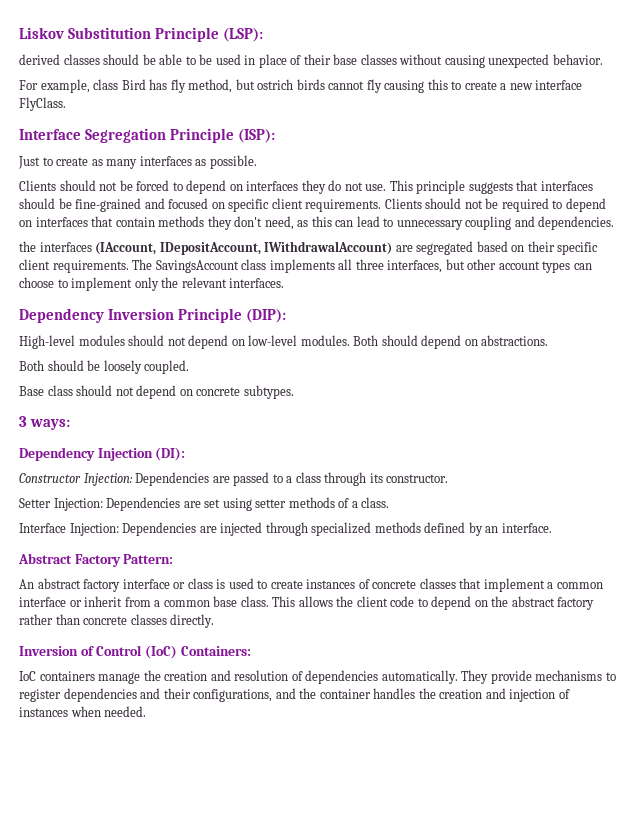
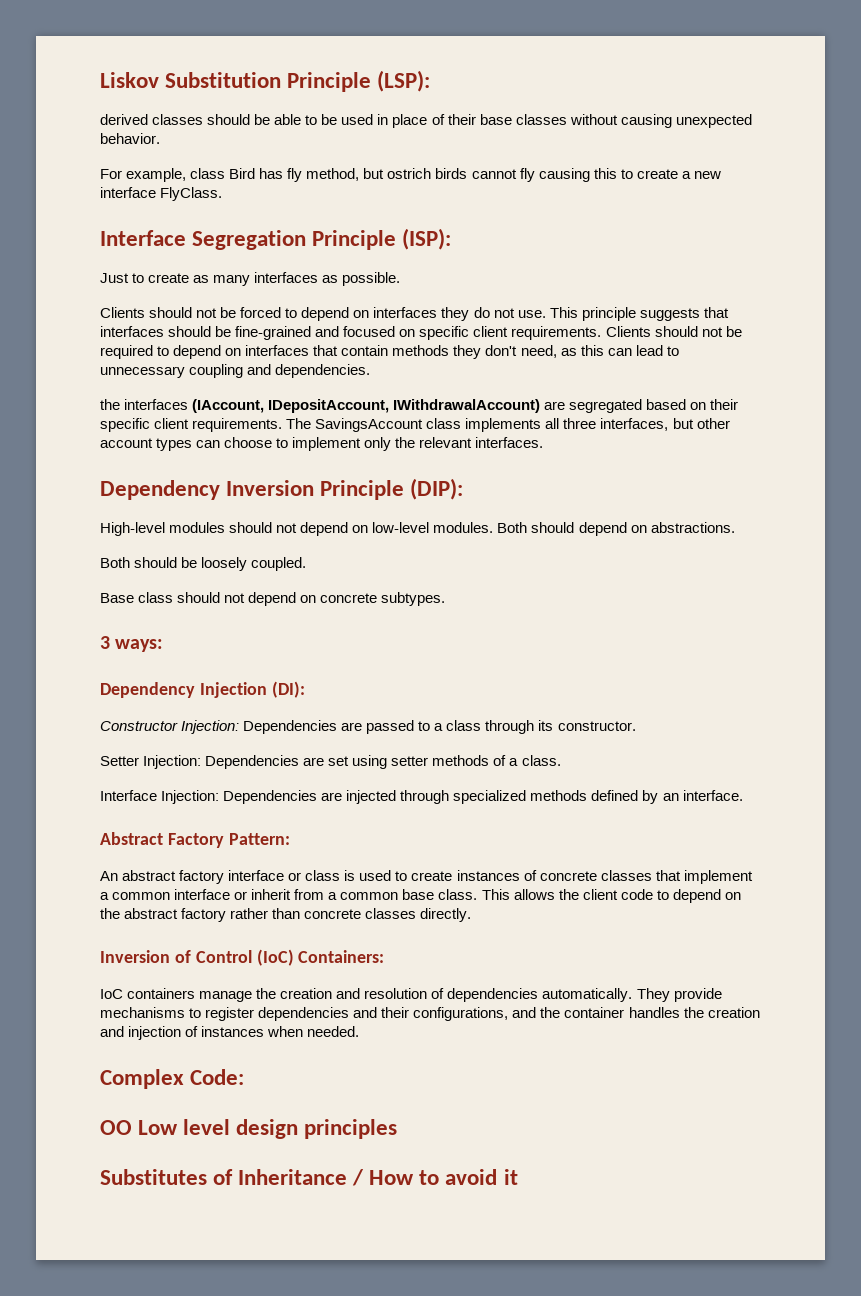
(147, 711) none -> [100,1069,245,1089] [100,1119,398,1139] [100,1169,518,1186] // Complex Code: // OO Low level design principles // Substitutes of Inheritance / How to avoid it

